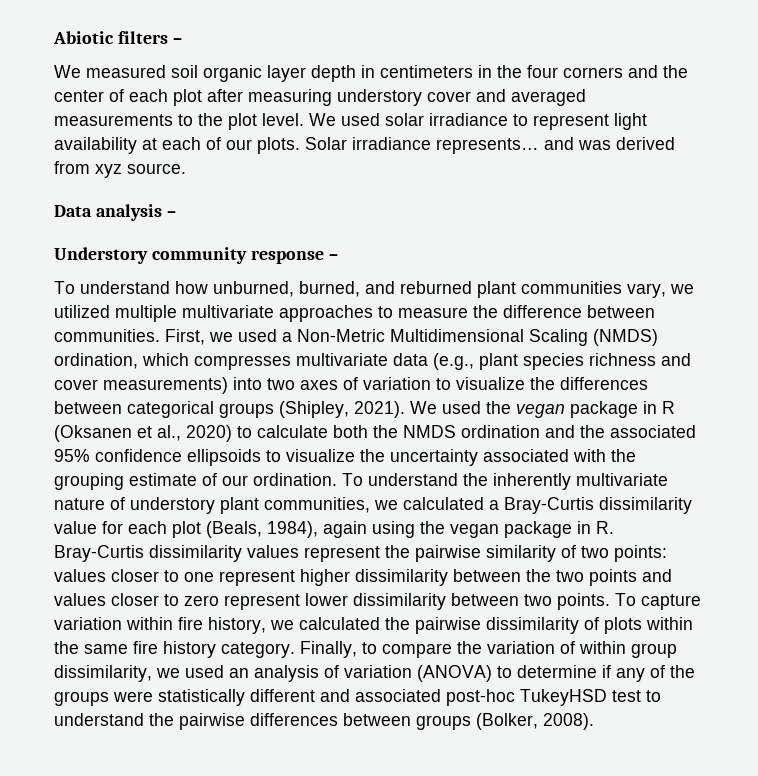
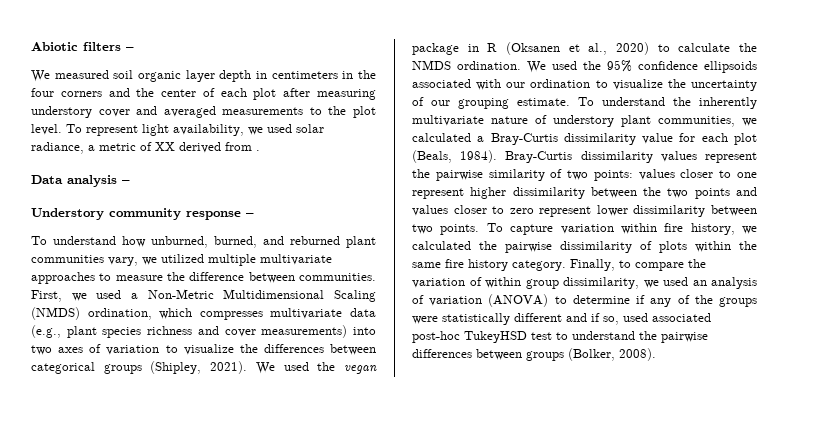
[309,113,647,130] [54,137,675,154] [54,161,186,178] We used solar irradiance to represent light availability at each of our plots. Solar irradiance represents… and was derived from xyz source. -> [66,124,324,136] [31,142,260,154] To represent light availability, we used solar radiance, a metric of XX derived from .
[333,425,368,438] both -> (731, 47) none
[461,425,696,438] [54,449,636,466] [54,473,337,490] ordination and the associated 95% confidence ellipsoids to visualize the uncertainty associated with the grouping estimate of our ordination. -> [457,60,757,73] [412,79,757,91] [412,97,570,109] ordination. We used the 95% confidence ellipsoids associated with our ordination to visualize the uncertainty of our grouping estimate.
[267,521,614,538] 1984), again using the vegan package in R. -> [460,150,498,163] 1984).
(350, 695) none -> [591,313,648,325] if so, used

